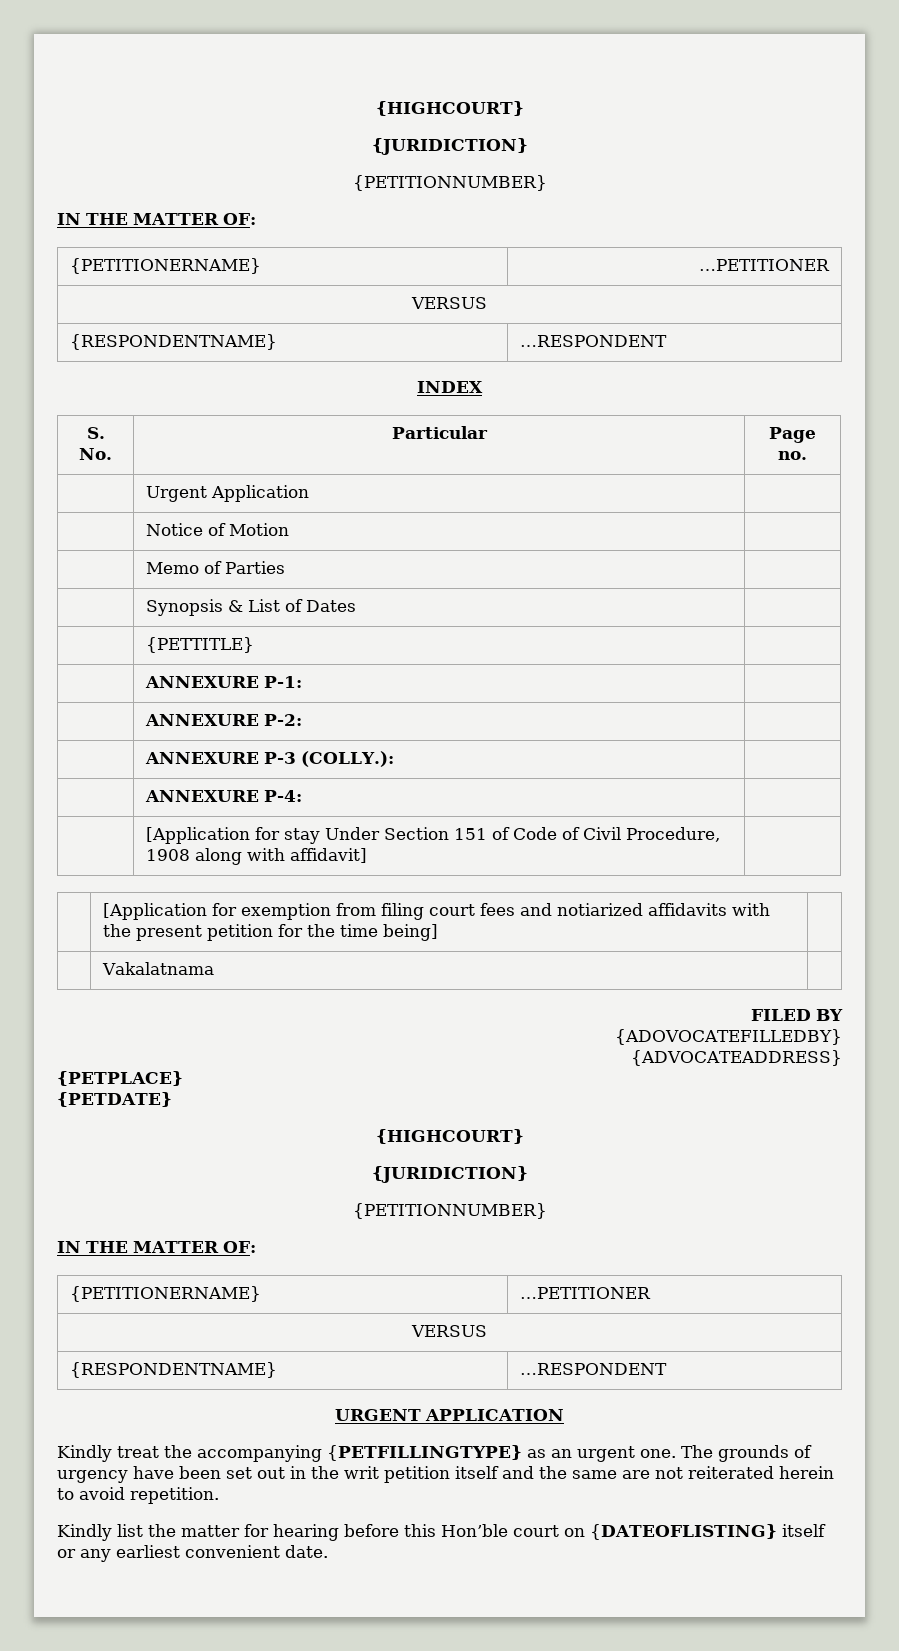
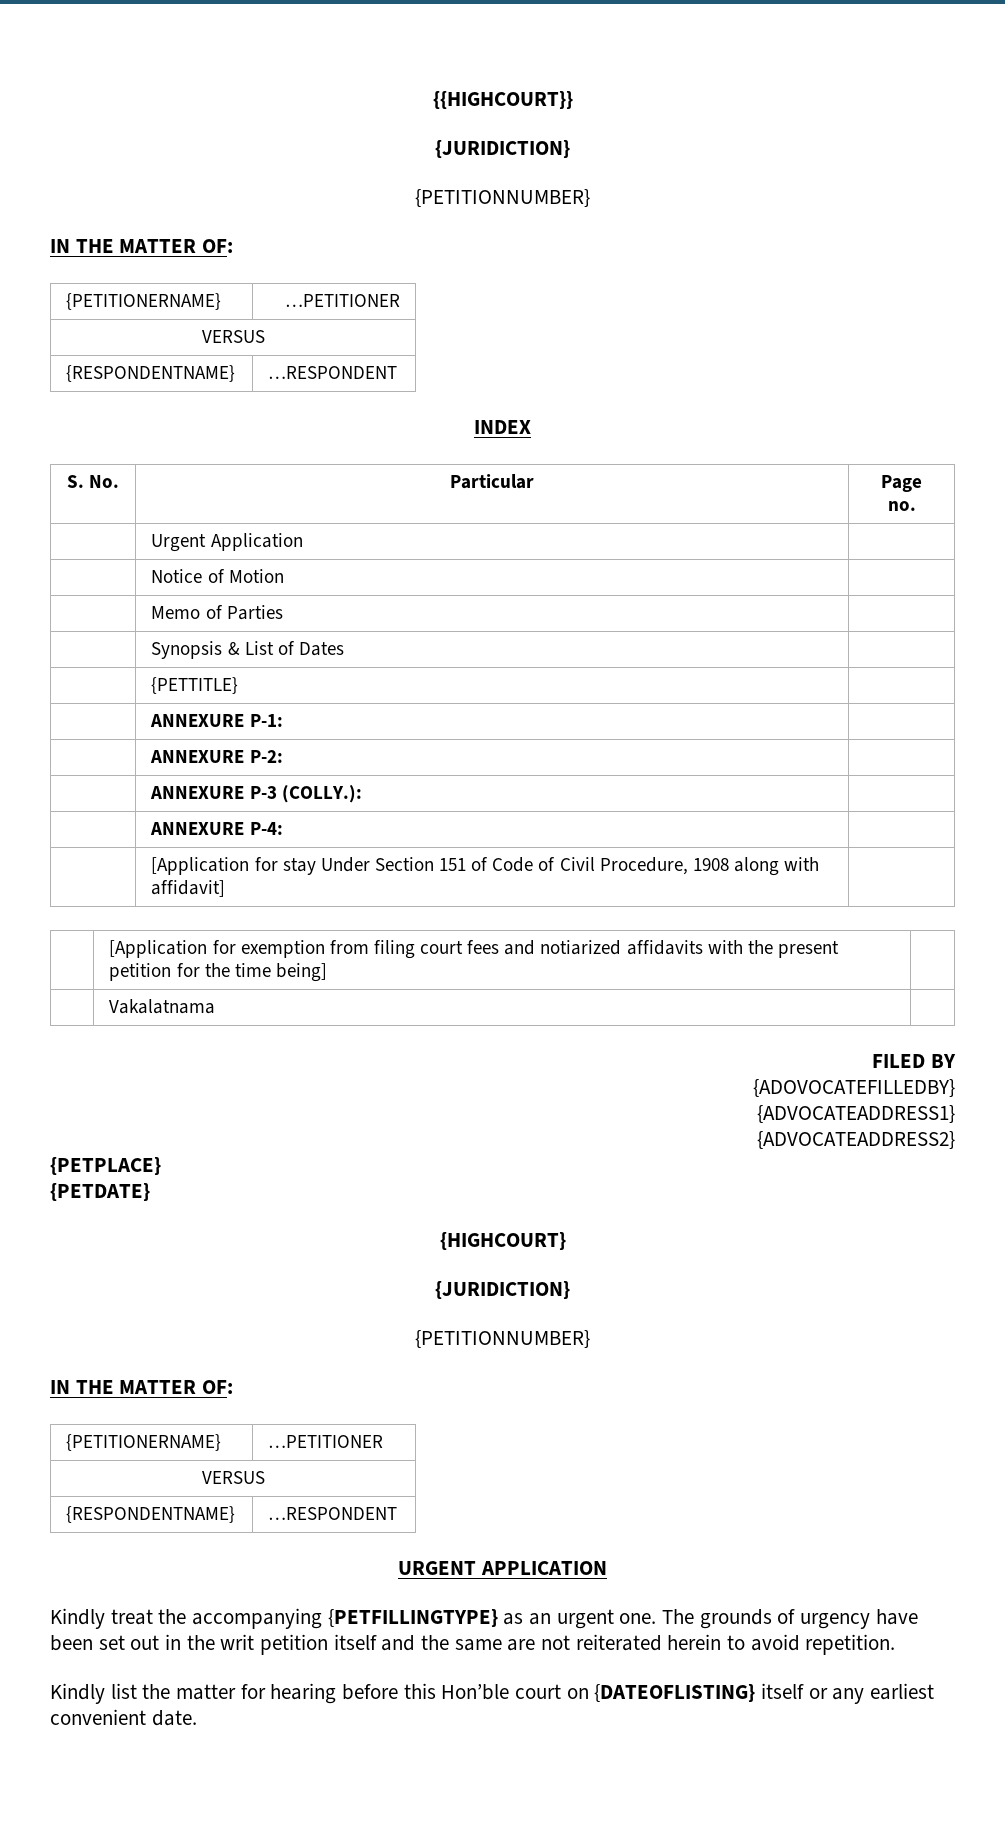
[375,101,524,116] {HIGHCOURT} -> [432,91,573,109] {{HIGHCOURT}}
[631,1050,843,1066] {ADVOCATEADDRESS} -> [757,1105,955,1123] [757,1131,955,1149] {ADVOCATEADDRESS1} // {ADVOCATEADDRESS2}

